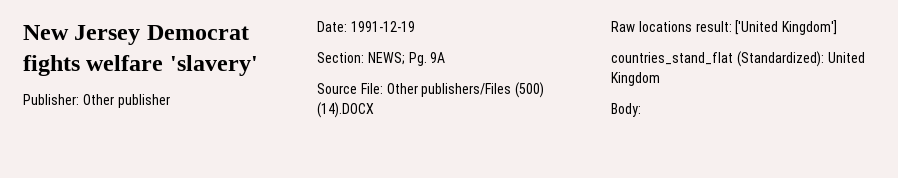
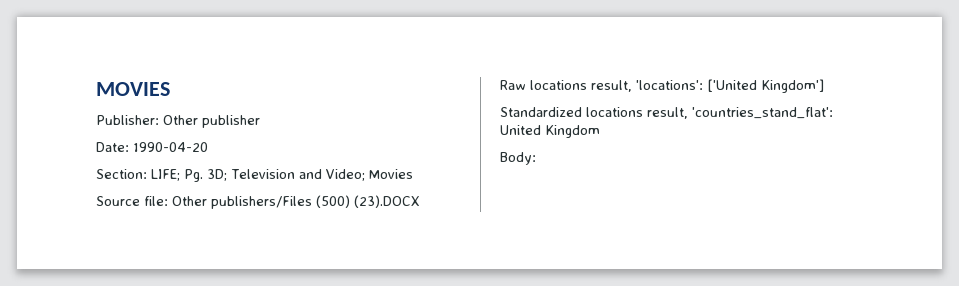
[23,25,249,45] [23,55,258,76] New Jersey Democrat fights welfare 'slavery' -> [96,82,170,96] MOVIES
[350,21,415,32] 1991-12-19 -> [133,142,208,152] 1990-04-20
[367,52,446,66] NEWS; Pg. 9A -> [151,169,413,182] LIFE; Pg. 3D; Television and Video; Movies
[360,83,383,94] File: -> [144,196,168,206] file:
[317,102,374,118] (14).DOCX -> [354,195,420,208] (23).DOCX
[695,21,732,32] result: -> [591,80,703,92] result, 'locations':
[611,51,824,67] countries_stand_flat (Standardized): -> [500,107,833,119] Standardized locations result, 'countries_stand_flat':

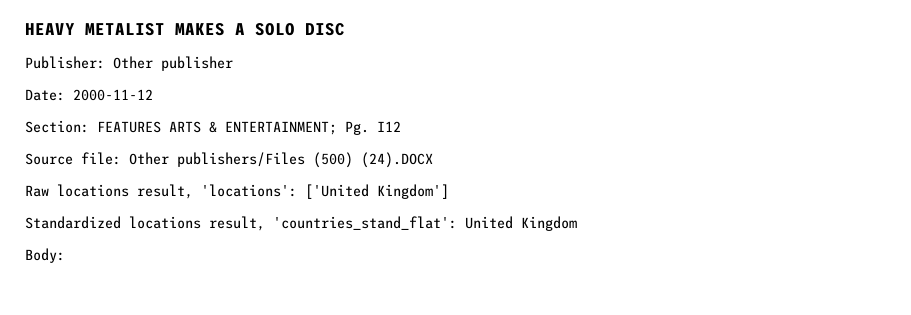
[96,82,170,96] MOVIES -> [25,23,345,36] HEAVY METALIST MAKES A SOLO DISC
[133,142,208,152] 1990-04-20 -> [73,89,153,101] 2000-11-12
[151,169,413,182] LIFE; Pg. 3D; Television and Video; Movies -> [97,121,401,135] FEATURES ARTS & ENTERTAINMENT; Pg. I12
[354,195,420,208] (23).DOCX -> [361,152,433,168] (24).DOCX

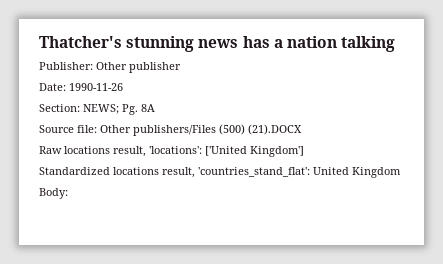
[25,23,345,36] HEAVY METALIST MAKES A SOLO DISC -> [39,36,396,52] Thatcher's stunning news has a nation talking
[73,89,153,101] 2000-11-12 -> [69,83,123,91] 1990-11-26
[97,121,401,135] FEATURES ARTS & ENTERTAINMENT; Pg. I12 -> [83,104,155,115] NEWS; Pg. 8A
[361,152,433,168] (24).DOCX -> [248,124,302,135] (21).DOCX

